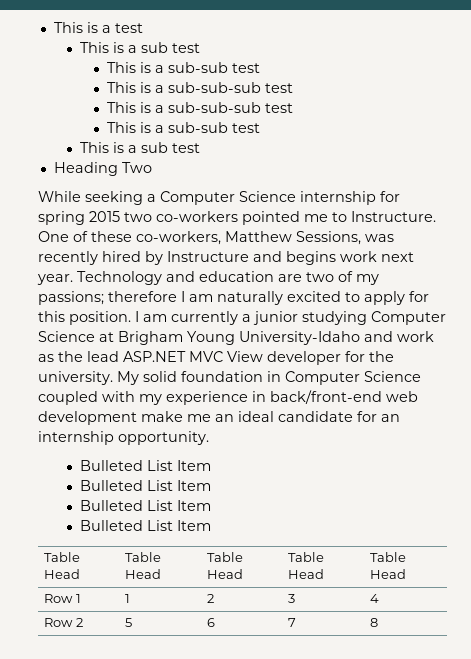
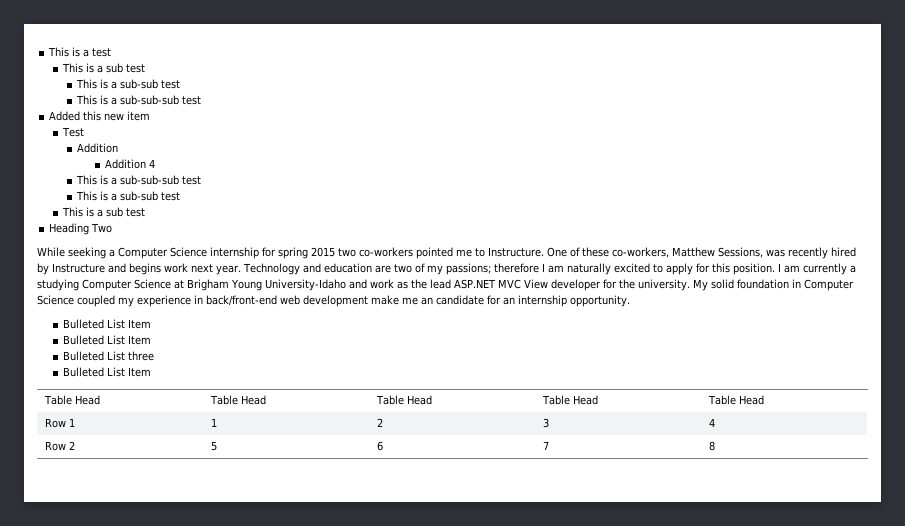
(294, 88) none -> [49,111,151,121] [61,127,84,137] [76,143,118,153] [104,159,155,169] // Added this new item // Test // Addition // Addition 4
[253,311,298,325] junior -> (856, 269) none
[102,391,135,402] with -> (115, 301) none
[238,411,274,422] ideal -> (433, 301) none
[177,500,212,511] Item -> [127,351,154,361] three

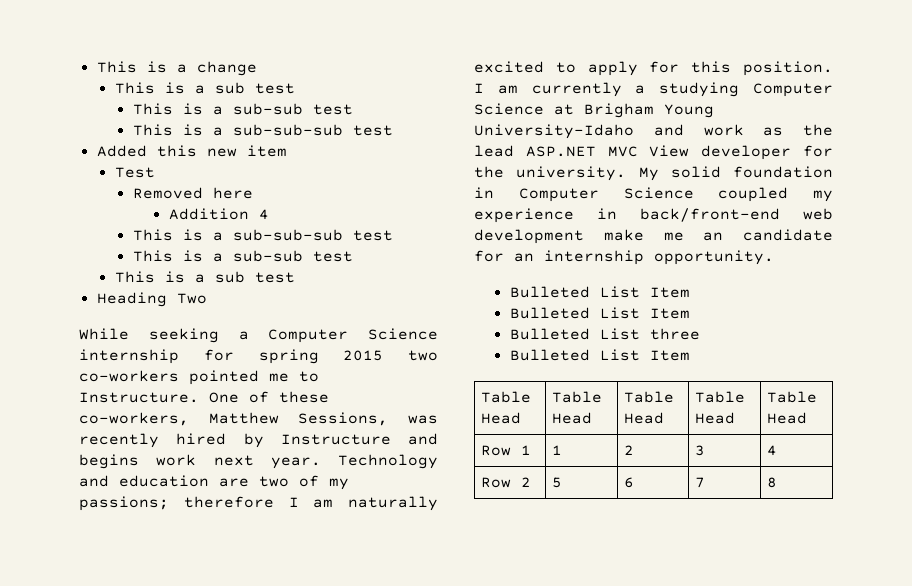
[48,47,112,57] This is a test -> [96,61,257,76] This is a change
[76,143,118,153] Addition -> [132,187,253,199] Removed here

